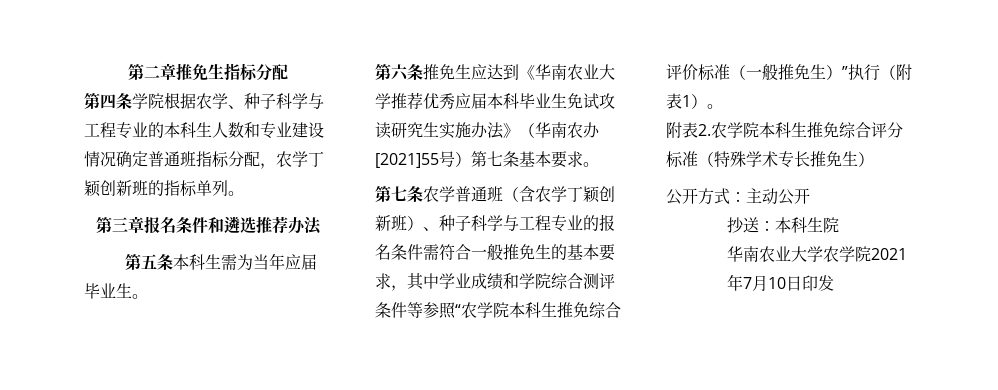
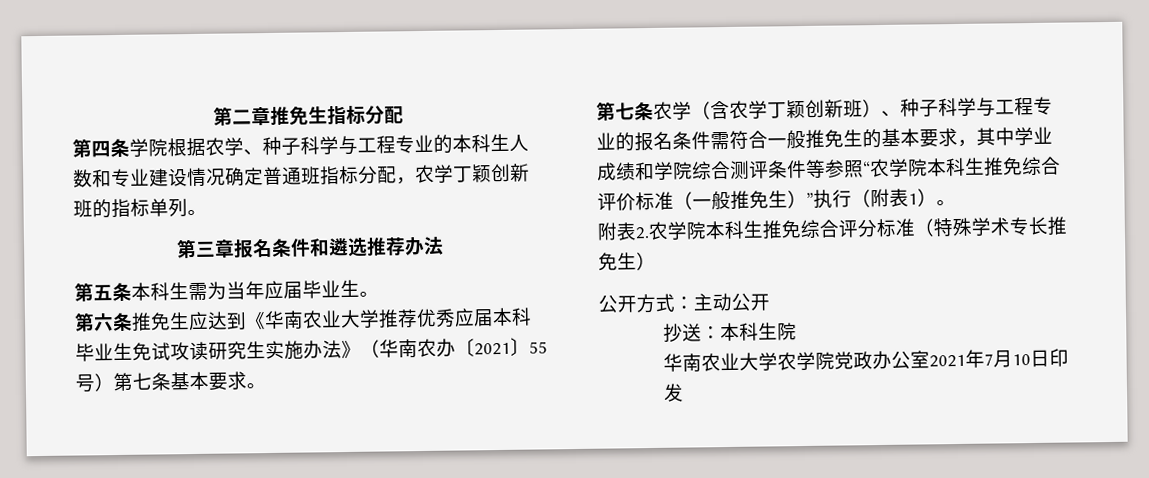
[375,153,439,168] [2021]55 -> [455,337,548,357] 〔2021〕55
[455,186,503,202] 普通班 -> (692, 110) none
(872, 254) none -> [833,350,930,370] 党政办公室

